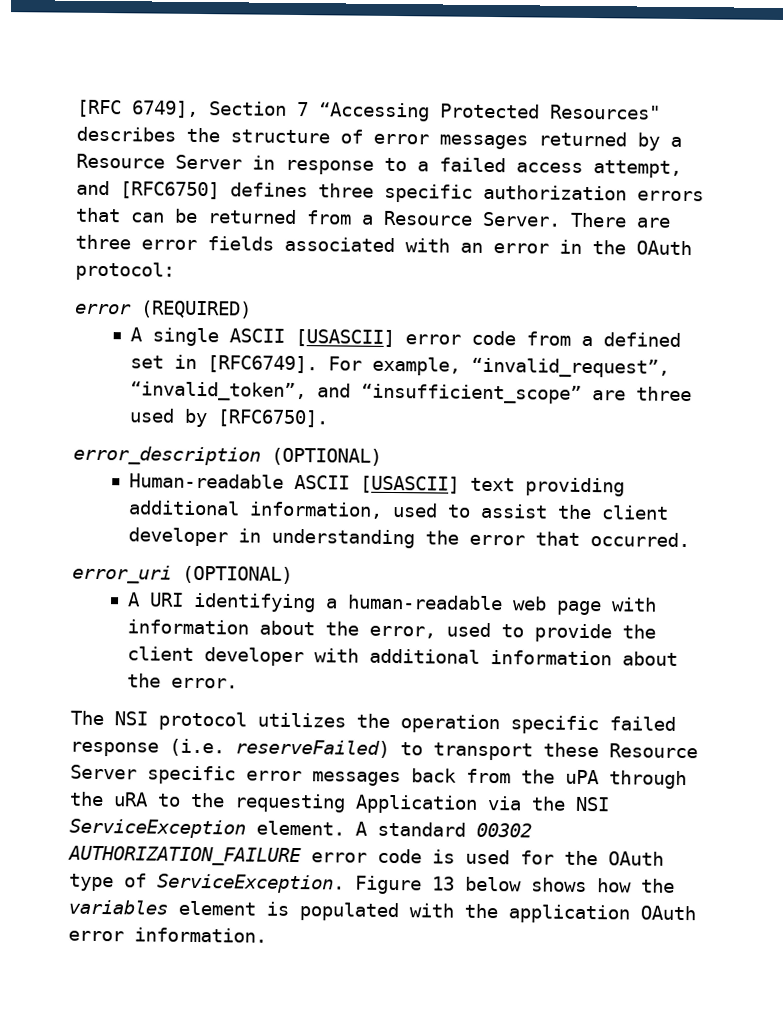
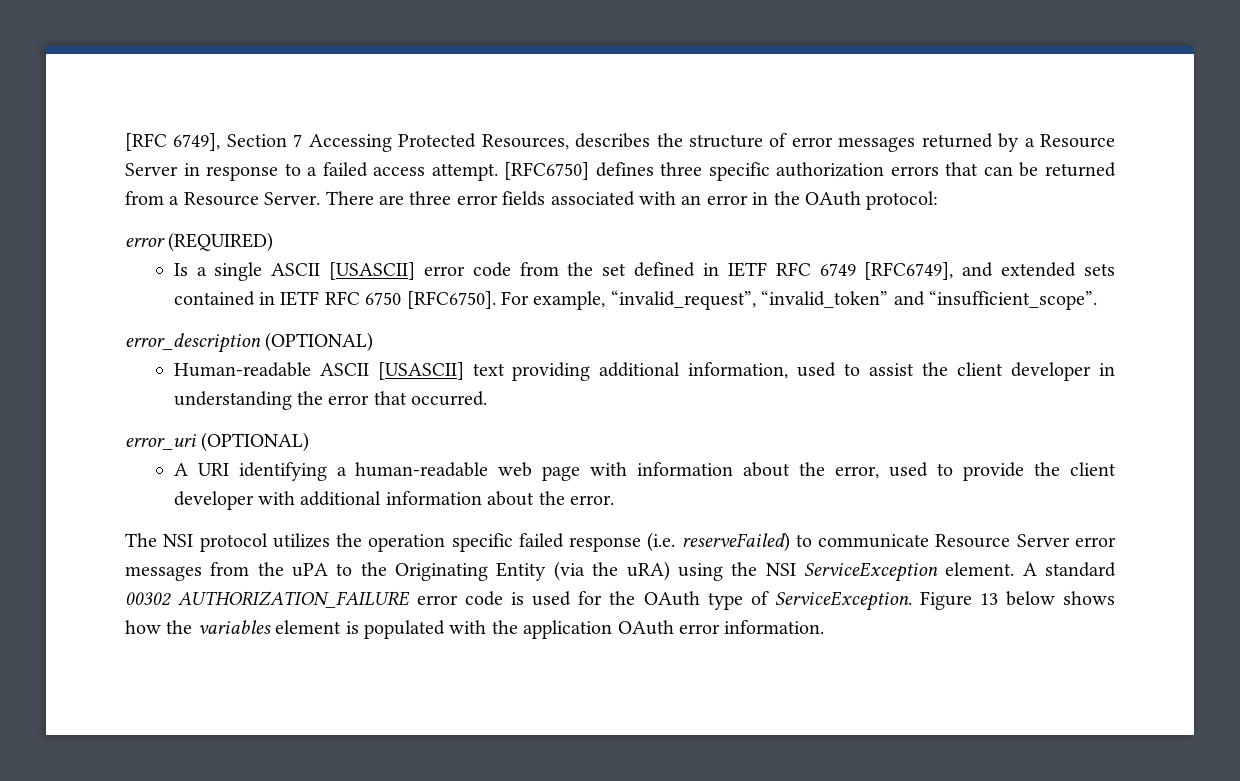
[319,102,661,122] “Accessing Protected Resources" -> [308,133,569,152] Accessing Protected Resources,
[593,160,682,178] [76,180,110,196] attempt, and -> [431,163,498,181] attempt.
[129,327,143,342] A -> [173,263,207,276] Is a
[580,332,681,347] [129,354,670,378] [129,381,692,404] [128,408,329,428] a defined set in [RFC6749]. For example, “invalid_request”, “invalid_token”, and “insufficient_scope” are three used by [RFC6750]. -> [567,262,1116,280] [173,290,1098,310] the set defined in IETF RFC 6749 [RFC6749], and extended sets contained in IETF RFC 6750 [RFC6750]. For example, “invalid_request”, “invalid_token” and “insufficient_scope”.
[433,742,698,761] [70,764,457,787] transport these Resource Server specific error messages back -> [818,534,1116,548] [125,566,202,581] communicate Resource Server error messages
[609,770,687,790] [69,791,522,814] through the uRA to the requesting Application via -> [336,561,723,581] to the Originating Entity (via the uRA) using

